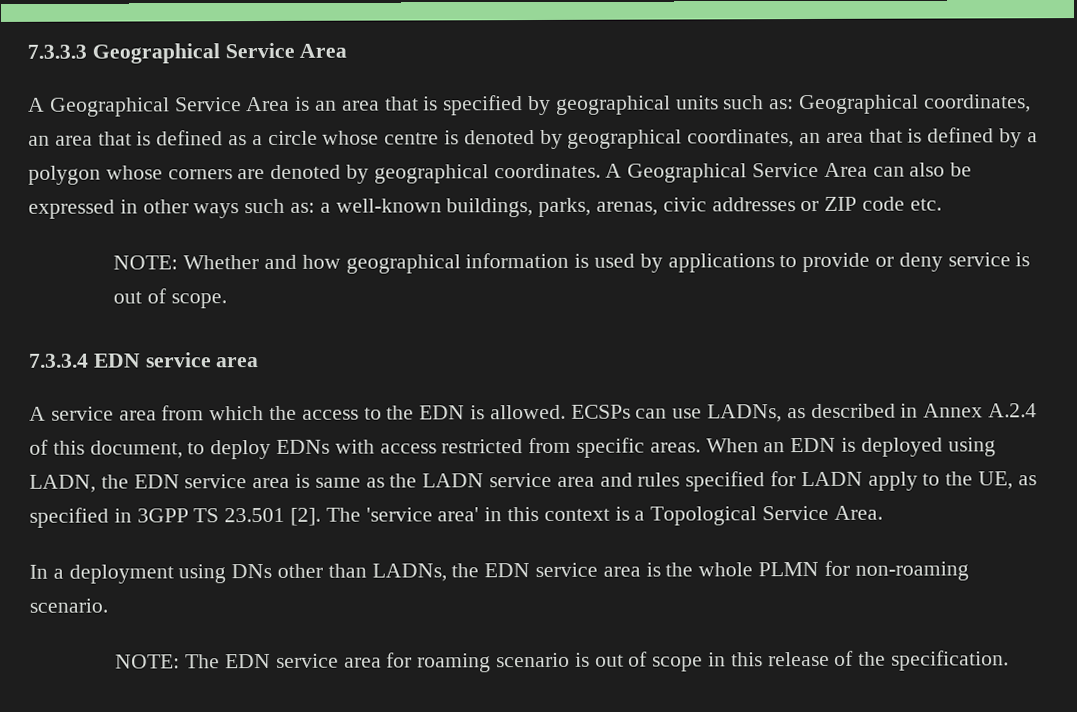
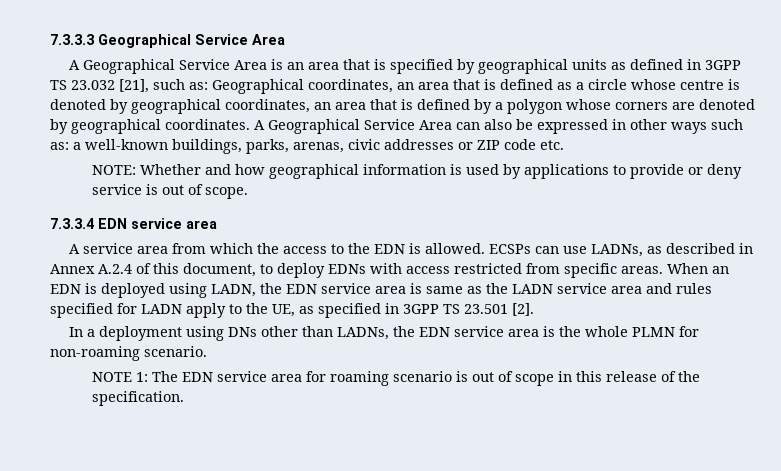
(719, 102) none -> [611,59,742,70] [50,79,149,93] as defined in 3GPP TS 23.032 [21],
[325,505,883,526] The 'service area' in this context is a Topological Service Area. -> (534, 309) none
[115,654,181,669] NOTE: -> [91,372,148,382] NOTE 1:

